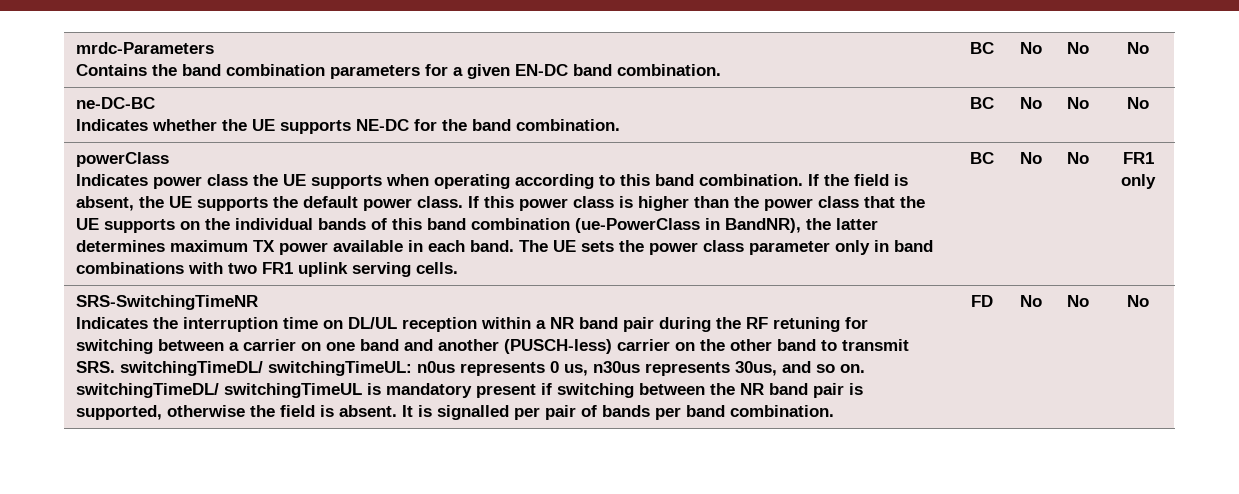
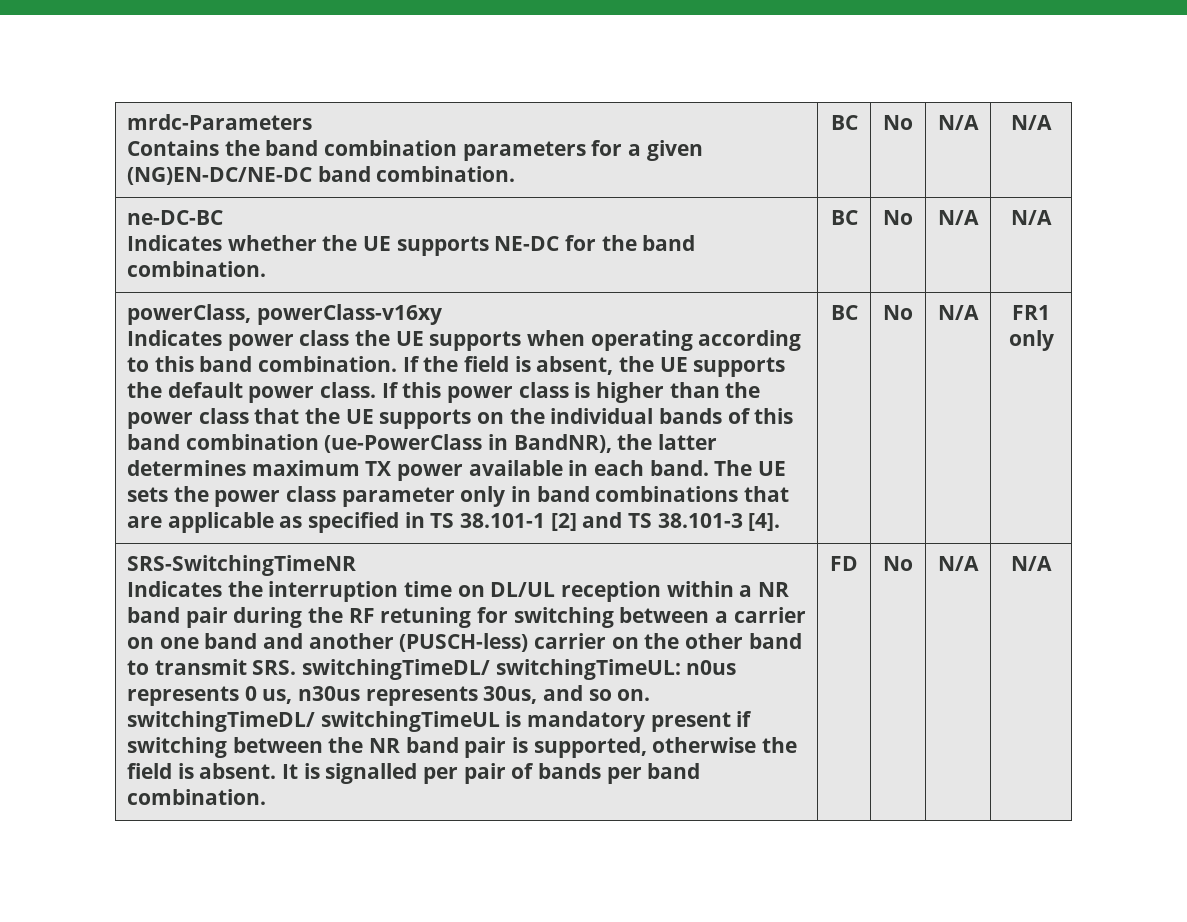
[515,64,722,76] [970,42,994,54] [1019,42,1042,54] [1067,42,1089,54] [1127,42,1149,54] EN-DC band combination. | BC | No | No | No -> [126,166,516,185] [830,115,858,130] [883,115,913,130] [938,115,979,130] [1011,115,1052,130] (NG)EN-DC/NE-DC band combination. | BC | No | N/A | N/A
[1067,97,1089,109] [1127,97,1149,109] [76,152,170,167] No | No // powerClass -> [938,210,979,225] [1011,210,1052,225] [126,304,442,325] N/A | N/A // powerClass, powerClass-v16xy
[188,262,459,277] [970,152,994,164] [1019,152,1042,164] [1067,152,1089,164] with two FR1 uplink serving cells. | BC | No | No -> [743,486,789,502] [126,512,781,533] [830,305,858,320] [883,305,913,320] [938,305,979,320] that are applicable as specified in TS 38.101-1 [2] and TS 38.101-3 [4]. | BC | No | N/A
[1067,295,1089,307] [1127,295,1149,307] No | No -> [938,556,979,571] [1011,556,1052,571] N/A | N/A

